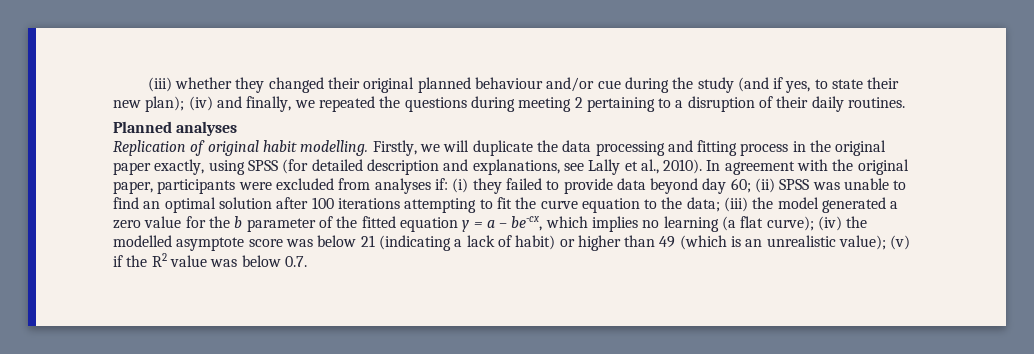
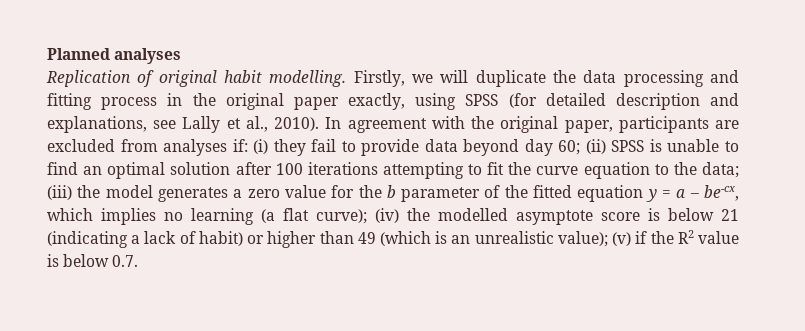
[147,77,900,93] [113,96,906,112] (iii) whether they changed their original planned behaviour and/or cue during the study (and if yes, to state their new plan); (iv) and finally, we repeated the questions during meeting 2 pertaining to a disruption of their daily routines. // -> (47, 54) none
[238,182,272,190] were -> [715,120,740,129] are
[505,178,542,190] failed -> [311,139,337,152] fail
[812,182,840,190] was -> [649,139,662,152] is
[822,197,887,213] generated -> [157,187,228,202] generates
[285,239,313,247] was -> [648,208,660,221] is
[210,259,238,267] was -> [47,254,59,267] is

